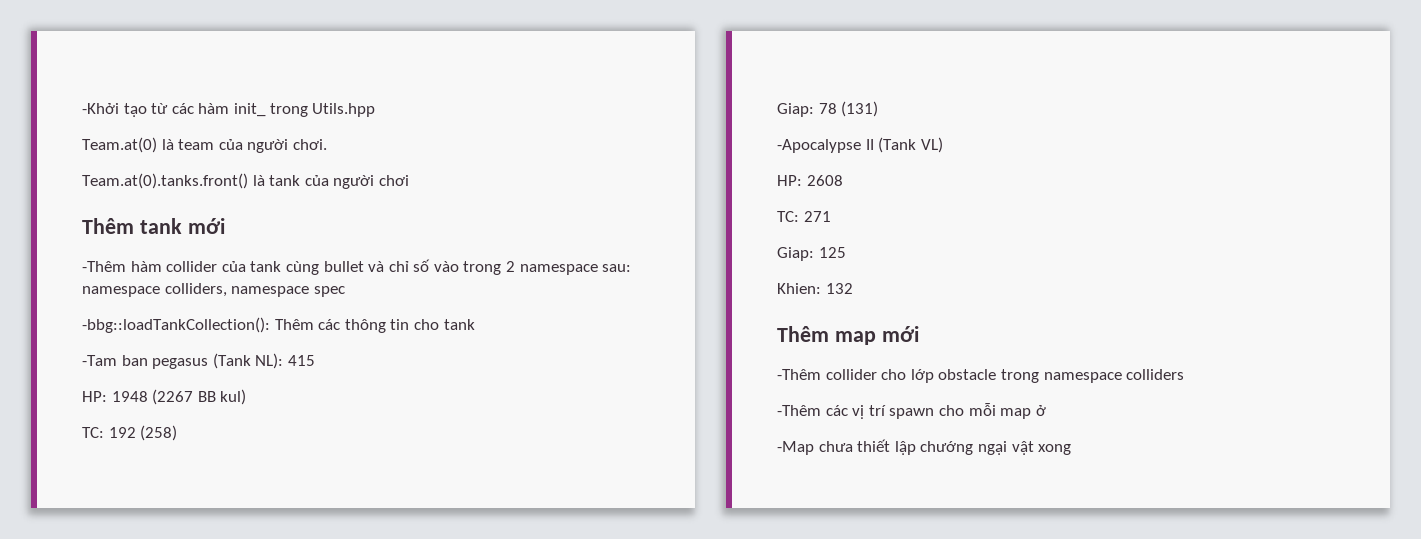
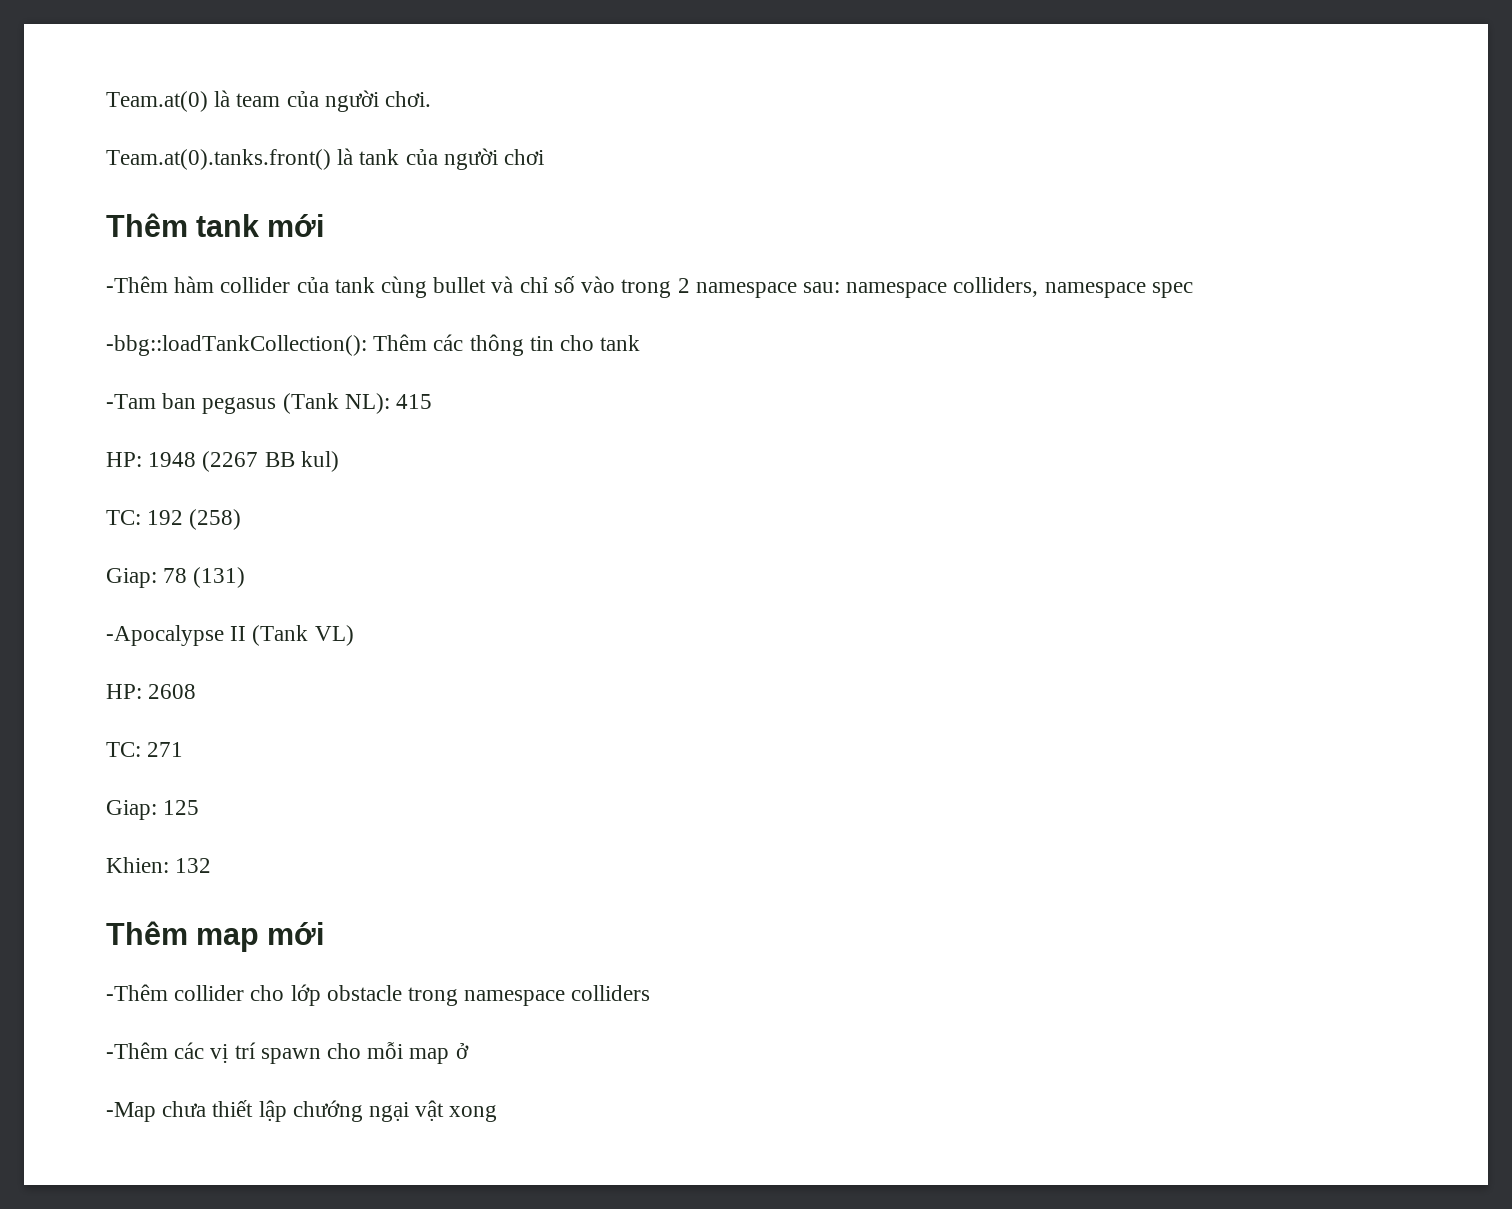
[82,103,376,117] -Khởi tạo từ các hàm init_ trong Utils.hpp // -> (106, 101) none

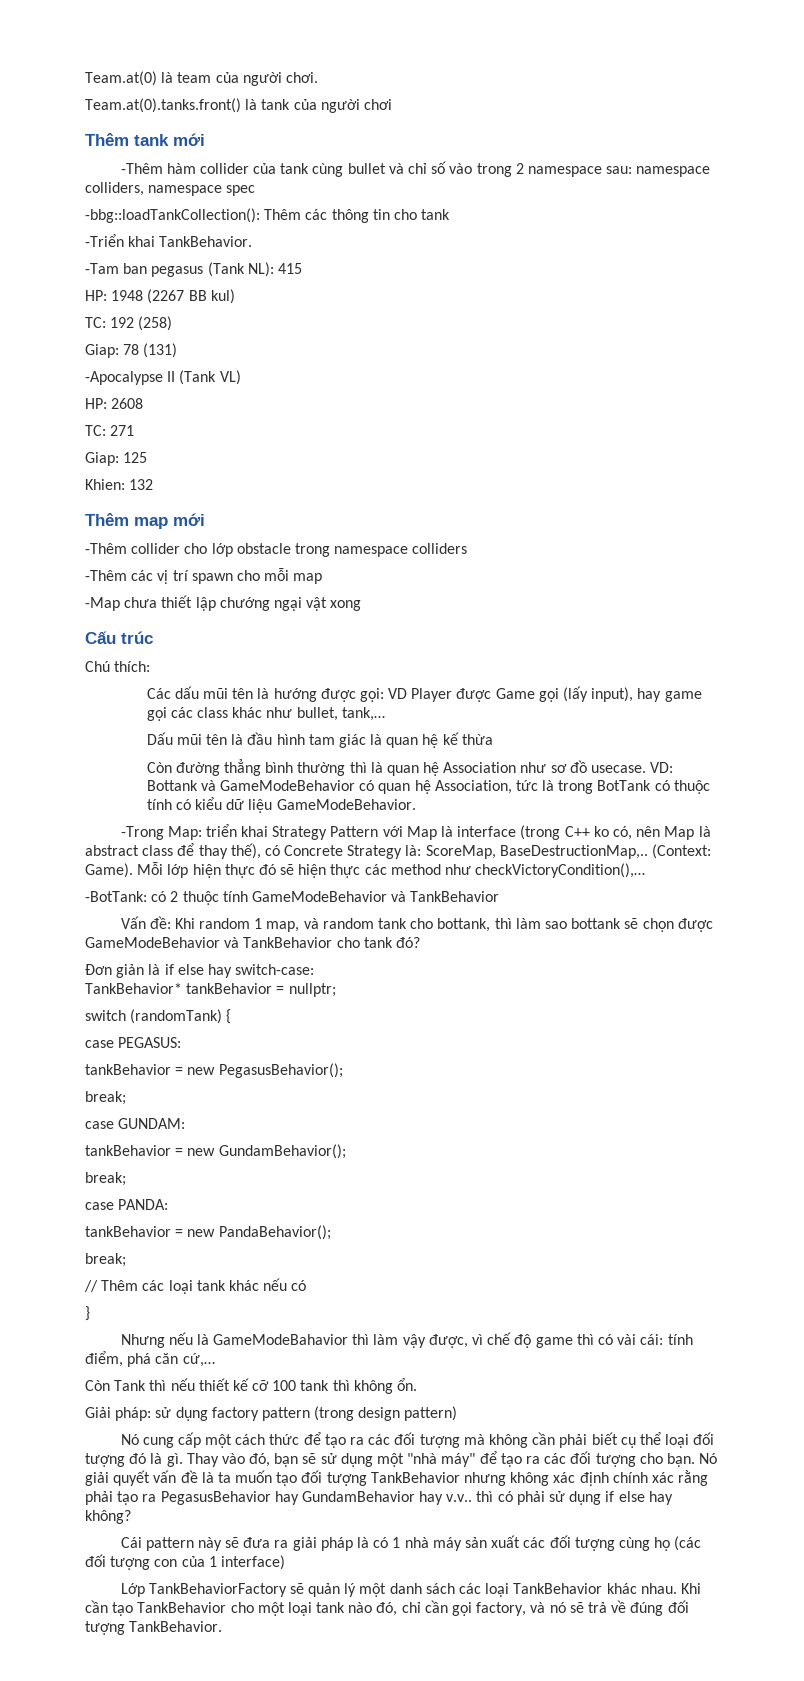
(641, 343) none -> [85,234,253,247] // -Triển khai TankBehavior.
[455,1043,469,1059] ở -> (323, 578) none
(498, 1113) none -> [85,631,153,644] [85,661,151,672] [146,686,702,702] [146,707,385,721] [146,732,493,748] [146,759,674,776] [146,780,710,794] [146,797,416,813] [120,824,711,840] [85,843,712,859] [85,862,646,878] [85,891,500,905] [120,916,713,932] [85,937,420,948] [85,964,315,978] [85,983,336,997] [85,1009,232,1024] [85,1037,182,1048] [85,1063,343,1078] [85,1091,126,1105] [85,1118,186,1129] [85,1144,346,1159] [85,1172,126,1186] [85,1199,169,1210] [85,1225,331,1240] [85,1253,126,1267] [84,1278,307,1294] [85,1306,90,1321] [120,1332,693,1348] [85,1351,215,1367] [85,1378,418,1394] [85,1406,458,1421] [120,1432,715,1448] [85,1451,718,1467] [85,1470,709,1486] [85,1491,673,1505] [85,1510,131,1524] [120,1535,702,1551] [85,1554,285,1570] [120,1583,701,1597] [85,1600,689,1616] [85,1621,223,1635] // Cấu trúc // Chú thích: // Các dấu mũi tên là hướng được gọi: VD Player được Game gọi (lấy input), hay game gọi các class khác như bullet, tank,… // Dấu mũi tên là đầu hình tam giác là quan hệ kế thừa // Còn đường thẳng bình thường thì là quan hệ Association như sơ đồ usecase. VD: Bottank và GameModeBehavior có quan hệ Association, tức là trong BotTank có thuộc tính có kiểu dữ liệu GameModeBehavior. // -Trong Map: triển khai Strategy Pattern với Map là interface (trong C++ ko có, nên Map là abstract class để thay thế), có Concrete Strategy là: ScoreMap, BaseDestructionMap,.. (Context: Game). Mỗi lớp hiện thực đó sẽ hiện thực các method như checkVictoryCondition(),… // -BotTank: có 2 thuộc tính GameModeBehavior và TankBehavior // Vấn đề: Khi random 1 map, và random tank cho bottank, thì làm sao bottank sẽ chọn được GameModeBehavior và TankBehavior cho tank đó? // Đơn giản là if else hay switch-case: // TankBehavior* tankBehavior = nullptr; // switch (randomTank) { // case PEGASUS: // tankBehavior = new PegasusBehavior(); // break; // case GUNDAM: // tankBehavior = new GundamBehavior(); // break; // case PANDA: // tankBehavior = new PandaBehavior(); // break; // // Thêm các loại tank khác nếu có // } // Nhưng nếu là GameModeBahavior thì làm vậy được, vì chế độ game thì có vài cái: tính điểm, phá căn cứ,… // Còn Tank thì nếu thiết kế cỡ 100 tank thì không ổn. // Giải pháp: sử dụng factory pattern (trong design pattern) // Nó cung cấp một cách thức để tạo ra các đối tượng mà không cần phải biết cụ thể loại đối tượng đó là gì. Thay vào đó, bạn sẽ sử dụng một "nhà máy" để tạo ra các đối tượng cho bạn. Nó giải quyết vấn đề là ta muốn tạo đối tượng TankBehavior nhưng không xác định chính xác rằng phải tạo ra PegasusBehavior hay GundamBehavior hay v.v.. thì có phải sử dụng if else hay không? // Cái pattern này sẽ đưa ra giải pháp là có 1 nhà máy sản xuất các đối tượng cùng họ (các đối tượng con của 1 interface) // Lớp TankBehaviorFactory sẽ quản lý một danh sách các loại TankBehavior khác nhau. Khi cần tạo TankBehavior cho một loại tank nào đó, chỉ cần gọi factory, và nó sẽ trả về đúng đối tượng TankBehavior.

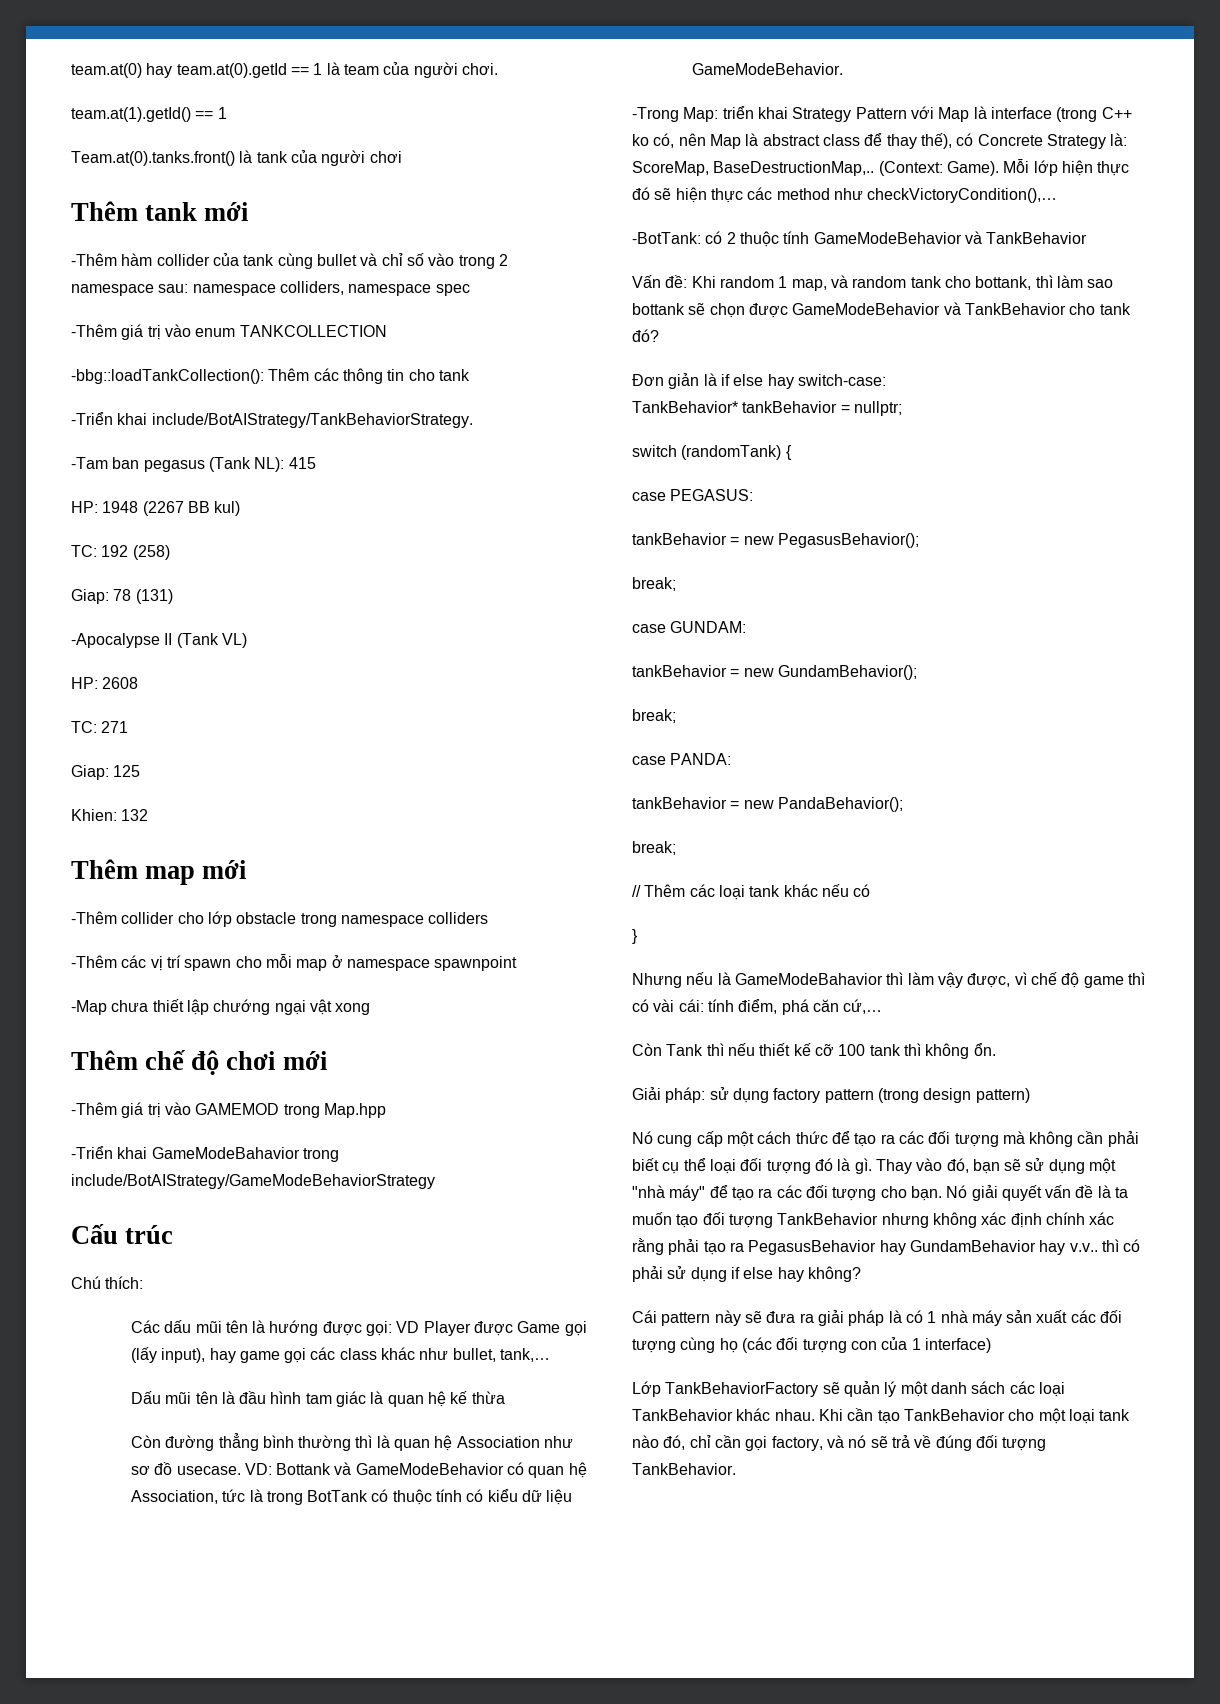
[85,71,157,86] Team.at(0) -> [71,63,323,78] team.at(0) hay team.at(0).getId == 1
(318, 77) none -> [71,107,227,122] // team.at(1).getId() == 1
(256, 190) none -> [71,324,387,340] // -Thêm giá trị vào enum TANKCOLLECTION
[159,236,253,247] TankBehavior. -> [151,413,473,428] include/BotAIStrategy/TankBehaviorStrategy.
(323, 578) none -> [331,955,518,971] ở namespace spawnpoint
(362, 605) none -> [71,1050,327,1075] [71,1102,386,1118] [71,1146,339,1162] [71,1174,435,1189] // Thêm chế độ chơi mới // -Thêm giá trị vào GAMEMOD trong Map.hpp // -Triển khai GameModeBahavior trong include/BotAIStrategy/GameModeBehaviorStrategy

